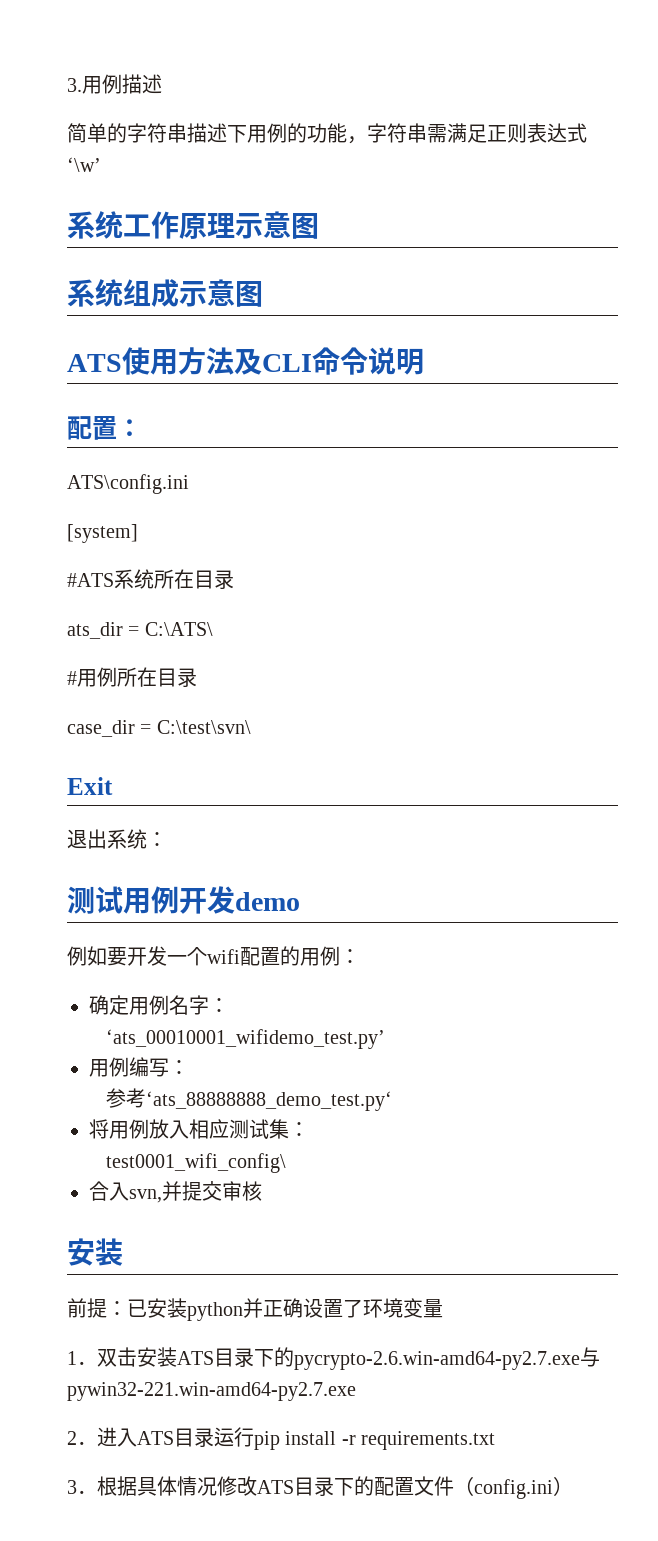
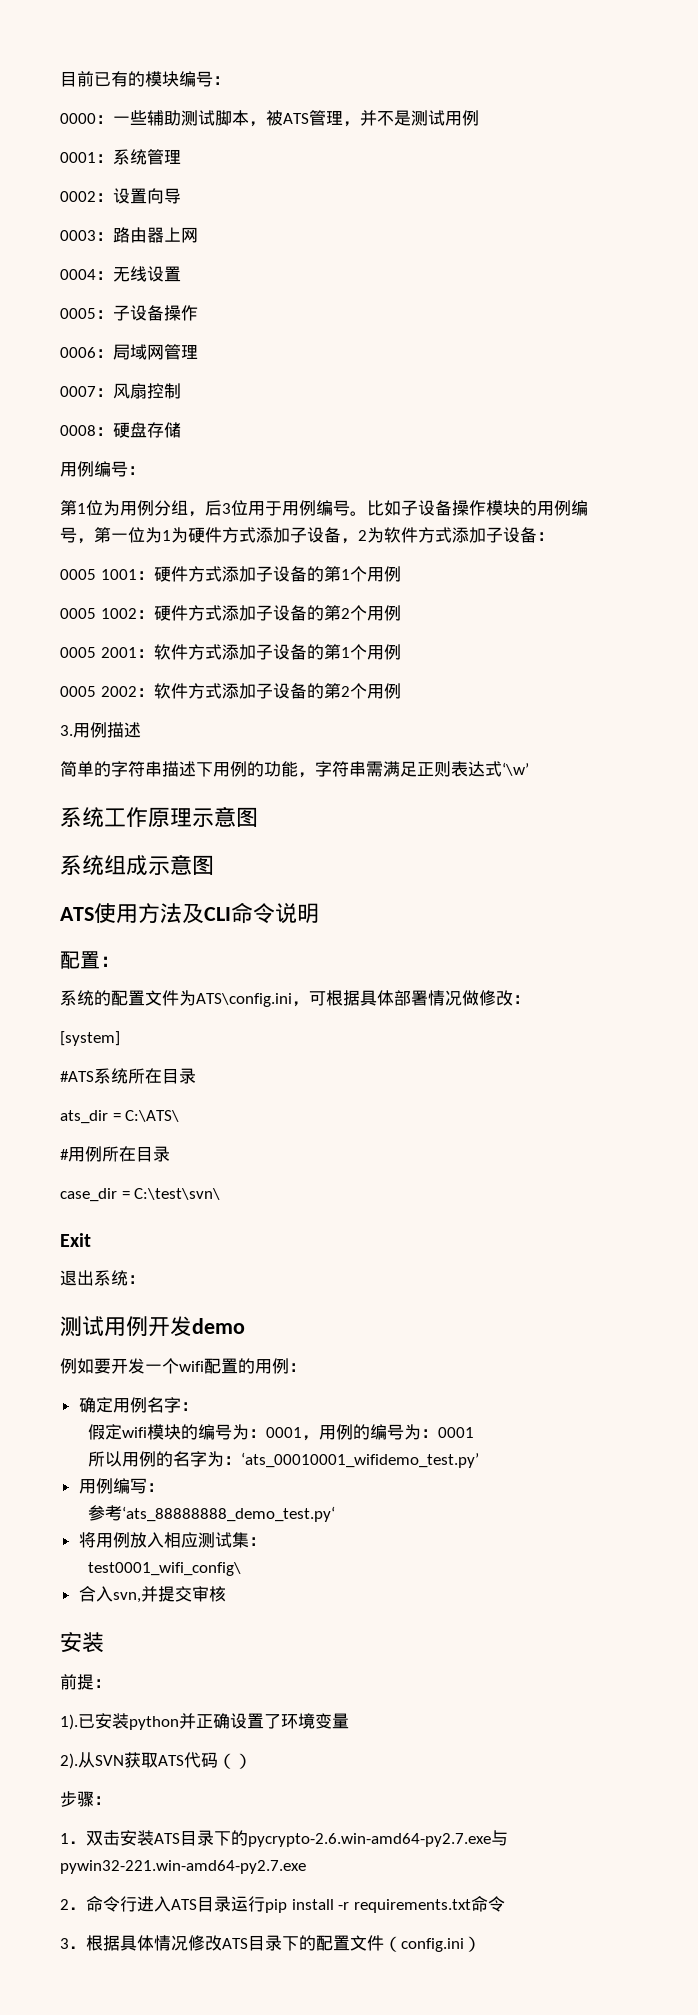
(67, 85) none -> [60,71,230,87] [60,110,479,127] [60,149,181,165] [60,188,181,204] [60,227,198,243] [60,266,181,282] [60,305,198,321] [60,344,198,360] [60,383,181,399] [60,422,181,438] [60,461,145,477] [60,500,588,517] [60,527,554,544] [60,566,401,582] [60,605,401,621] [60,644,401,660] [60,683,401,699] 目前已有的模块编号： // 0000：一些辅助测试脚本，被ATS管理，并不是测试用例 // 0001：系统管理 // 0002：设置向导 // 0003：路由器上网 // 0004：无线设置 // 0005：子设备操作 // 0006：局域网管理 // 0007：风扇控制 // 0008：硬盘存储 // 用例编号： // 第1位为用例分组，后3位用于用例编号。比如子设备操作模块的用例编号，第一位为1为硬件方式添加子设备，2为软件方式添加子设备： // 0005 1001：硬件方式添加子设备的第1个用例 // 0005 1002：硬件方式添加子设备的第2个用例 // 0005 2001：软件方式添加子设备的第1个用例 // 0005 2002：软件方式添加子设备的第2个用例 //
[67,474,189,494] ATS\config.ini -> [60,990,530,1007] 系统的配置文件为ATS\config.ini，可根据具体部署情况做修改：
(229, 1005) none -> [88,1424,475,1441] [88,1451,242,1467] 假定wifi模块的编号为：0001，用例的编号为：0001 // 所以用例的名字为：
(127, 1308) none -> [60,1714,78,1730] // 1).
(443, 1308) none -> [60,1752,252,1769] [60,1791,111,1807] // 2).从SVN获取ATS代码（） // 步骤：
(97, 1443) none -> [86,1896,137,1912] 命令行
(496, 1440) none -> [470,1896,505,1912] 命令

